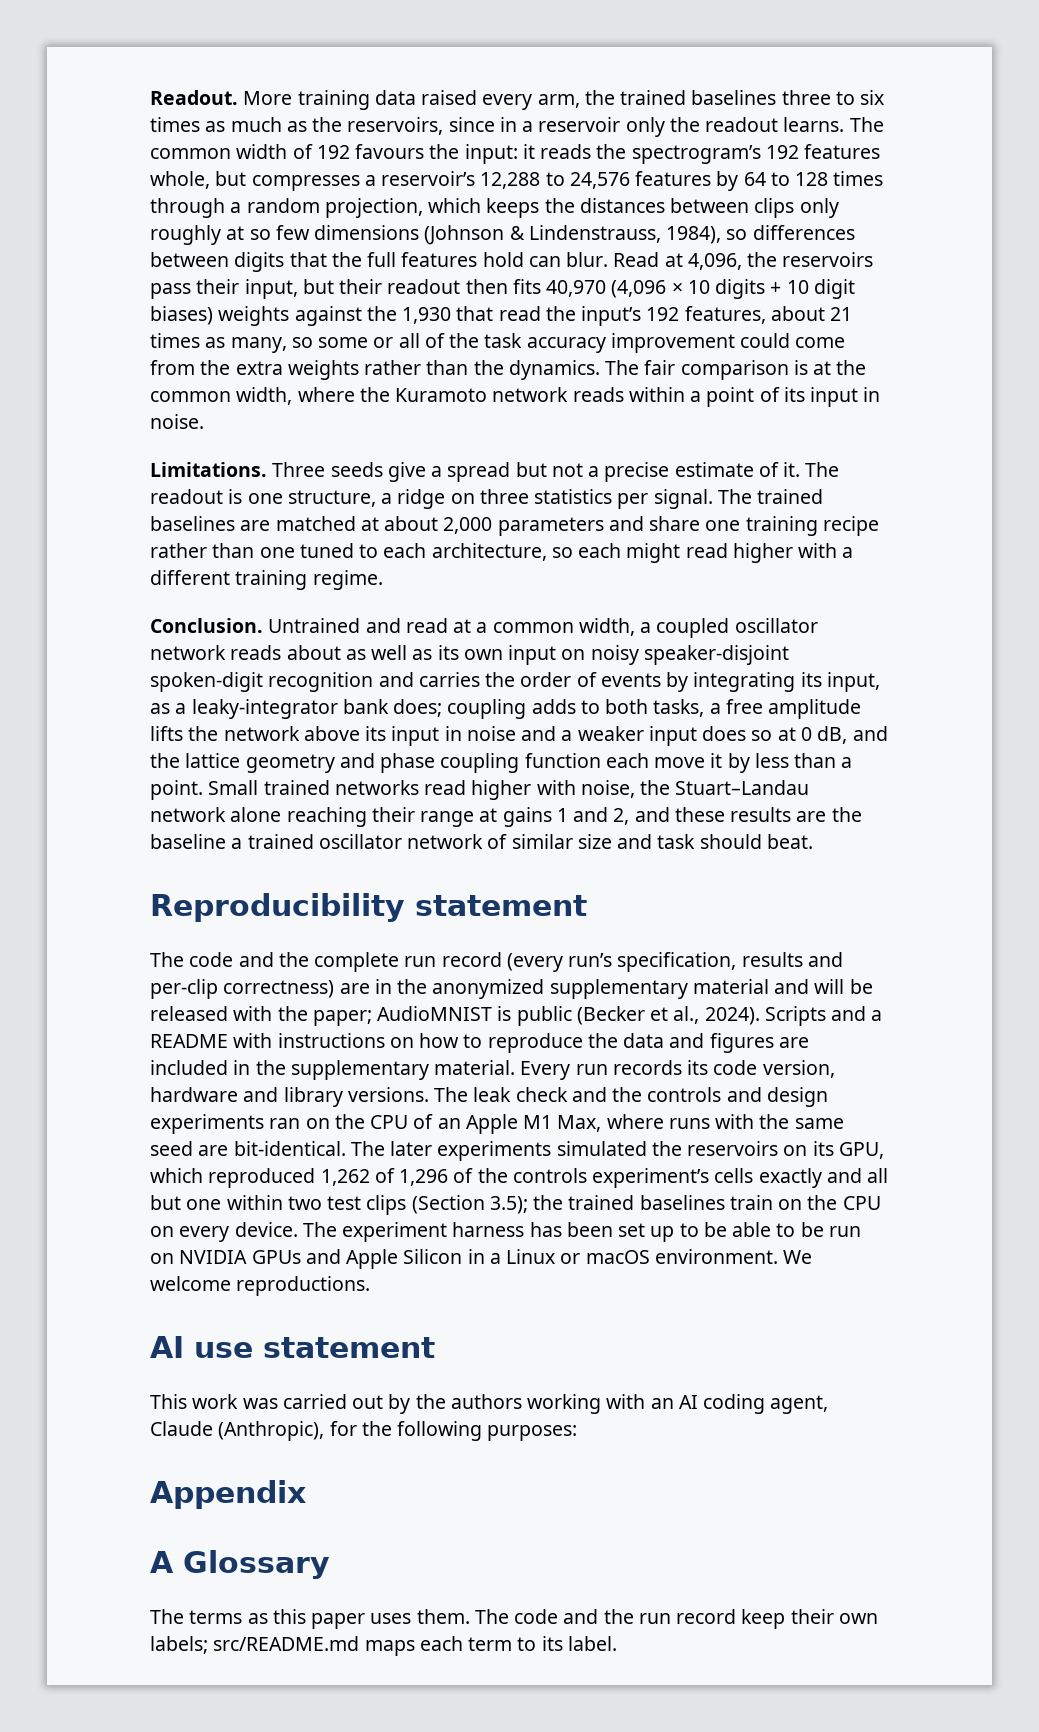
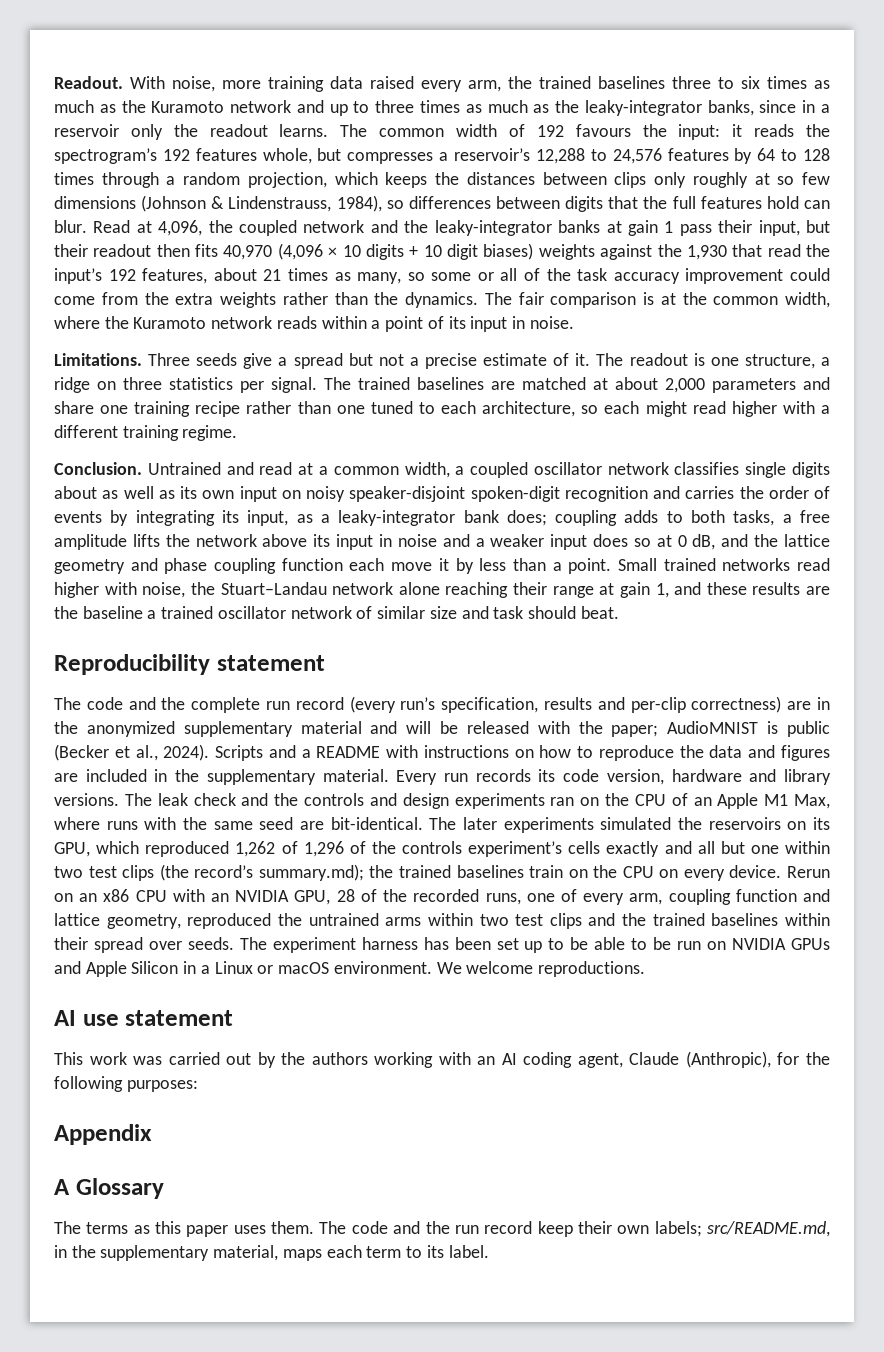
[243,91,293,105] More -> [130,76,261,92] With noise, more
[347,117,444,135] reservoirs, -> [151,100,754,116] Kuramoto network and up to three times as much as the leaky-integrator banks,
[782,252,874,267] reservoirs -> [239,220,674,236] coupled network and the leaky-integrator banks at gain 1
[230,645,282,660] reads -> [674,462,831,478] classifies single digits
[502,807,630,827] gains 1 and 2, -> [619,582,669,598] gain 1,
[411,1195,528,1214] (Section 3.5); -> [159,864,364,881] (the record’s summary.md);
(298, 1229) none -> [787,866,830,878] [54,889,831,905] [54,913,830,929] [54,937,234,953] Rerun on an x86 CPU with an NVIDIA GPU, 28 of the recorded runs, one of every arm, coupling function and lattice geometry, reproduced the untrained arms within two test clips and the trained baselines within their spread over seeds.
[213,1636,360,1651] src/README.md -> [707,1221,831,1237] [54,1245,279,1261] src/README.md, in the supplementary material,

